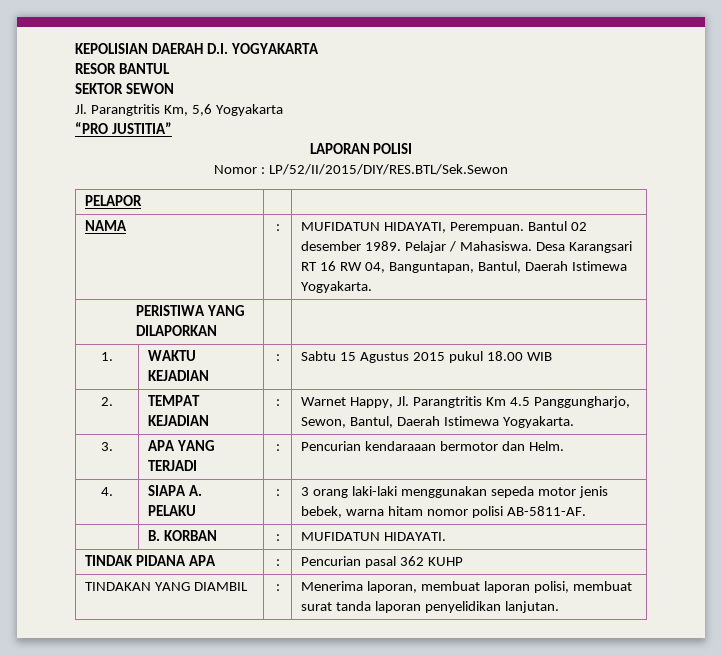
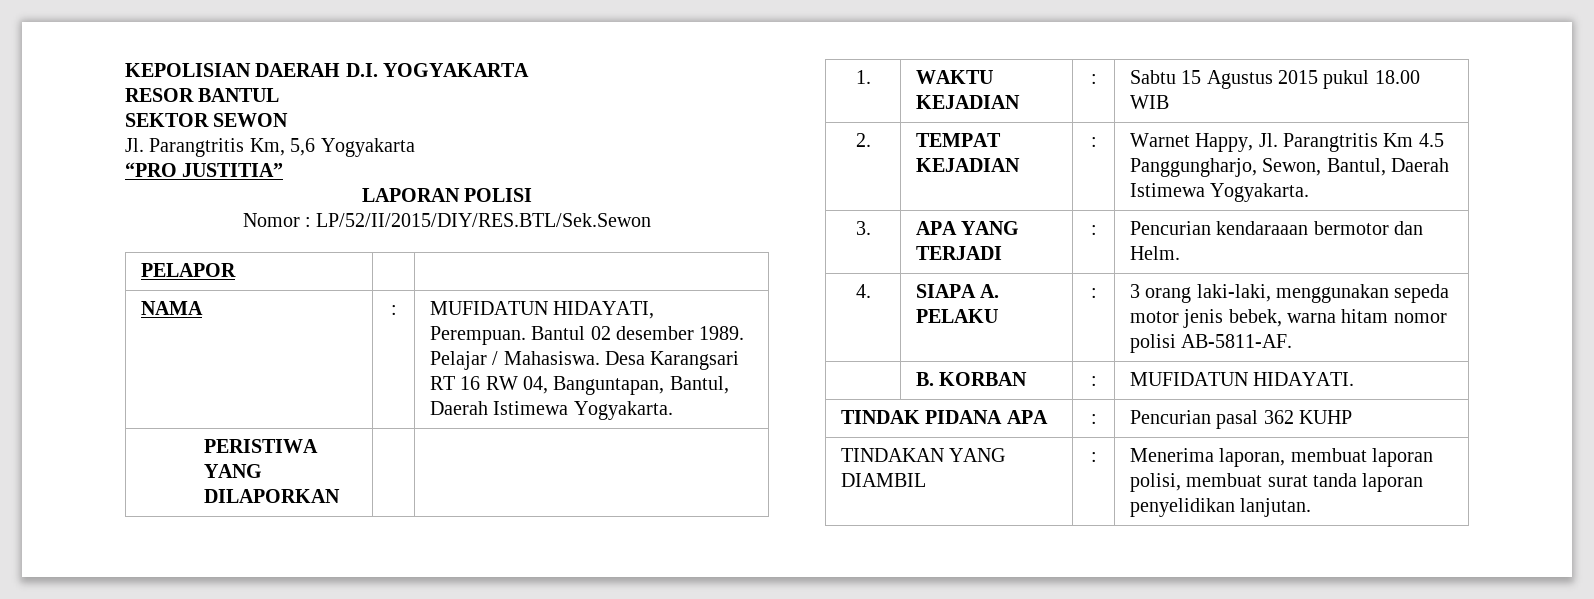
[352,486,398,496] laki-laki -> [1196,284,1271,302] laki-laki,

